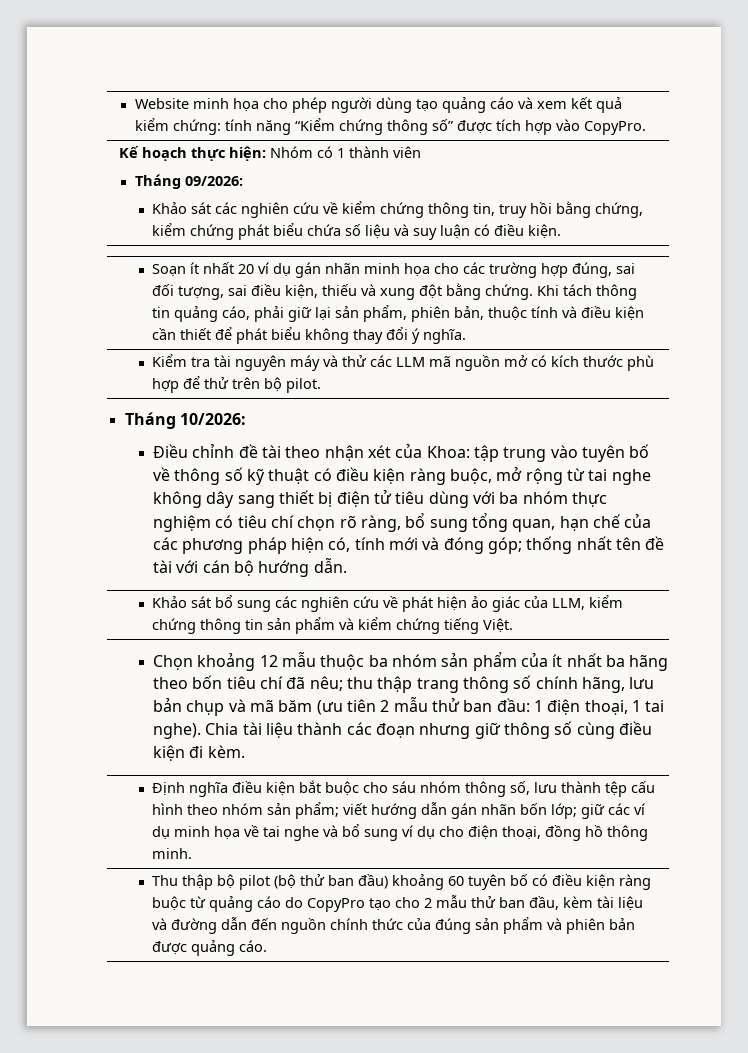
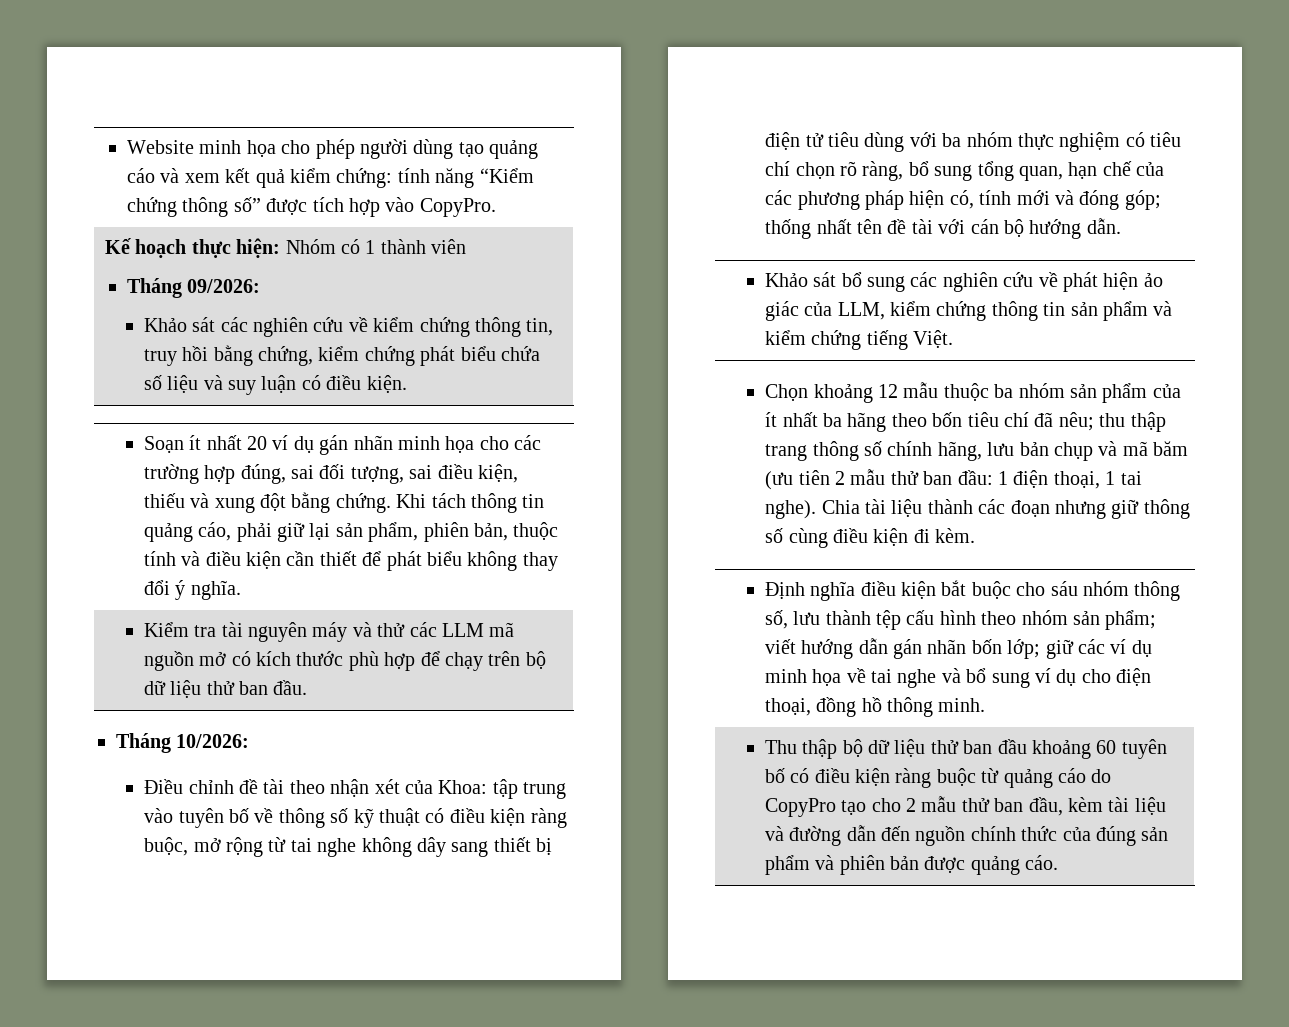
[203,377,229,389] thử -> [444,652,483,671] chạy
[285,378,321,393] pilot. -> [143,680,308,698] dữ liệu thử ban đầu.
[238,874,388,890] pilot (bộ thử ban đầu) -> [867,739,1027,757] dữ liệu thử ban đầu

